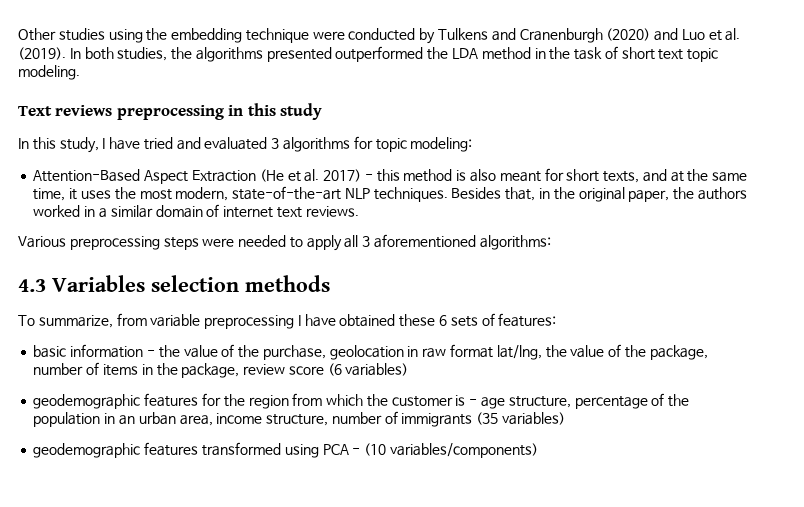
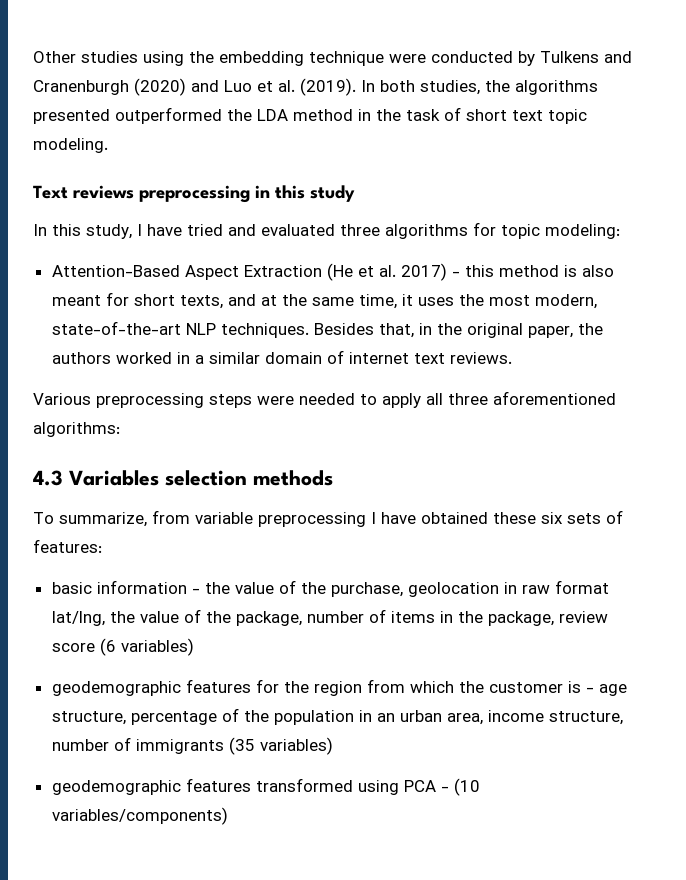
[271,138,280,149] 3 -> [340,224,380,236] three
[362,236,371,247] 3 -> [448,393,488,405] three
[439,315,448,326] 6 -> [541,512,563,524] six

